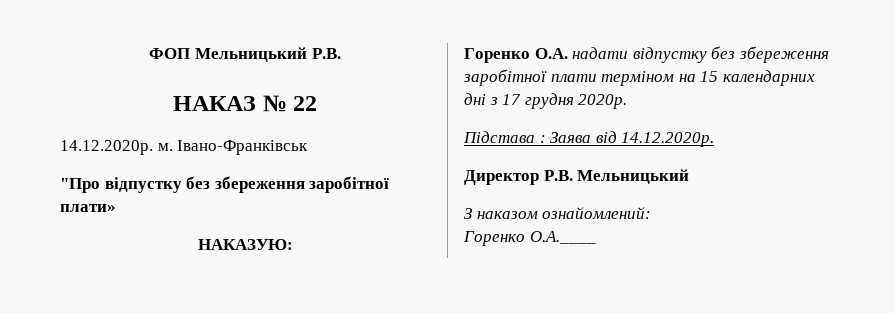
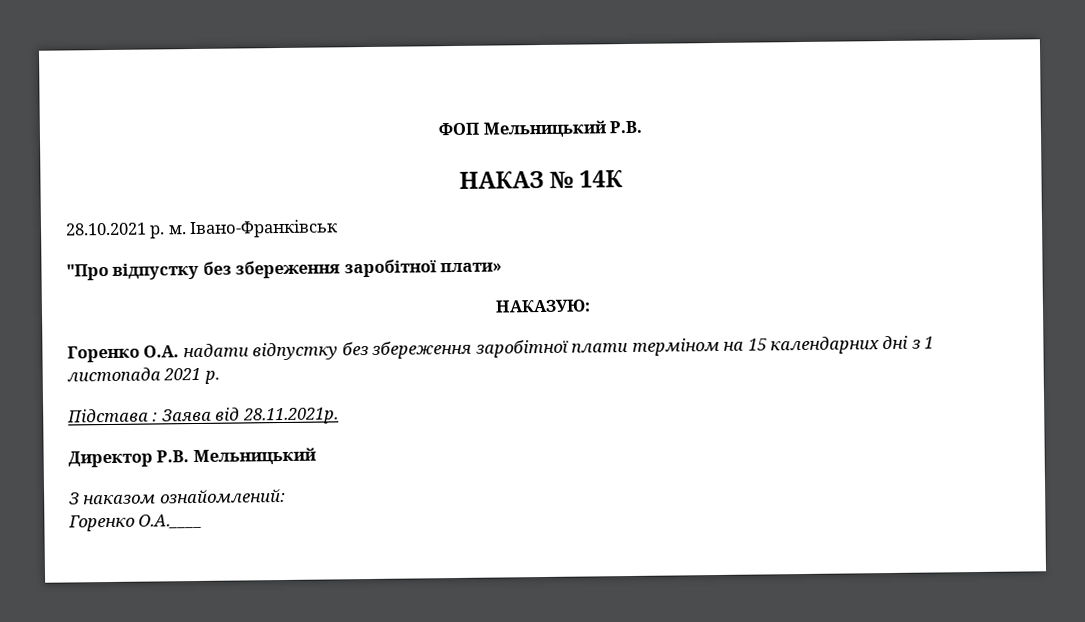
[292,96,317,111] [60,140,153,155] 22 // 14.12.2020р. -> [579,170,624,188] [65,222,166,239] 14К // 28.10.2021 р.
[502,93,628,109] 17 грудня 2020р. -> [924,336,935,349] [67,367,220,384] 1 листопада 2021 р.
[621,132,715,147] 14.12.2020р. -> [242,407,339,425] 28.11.2021р.

